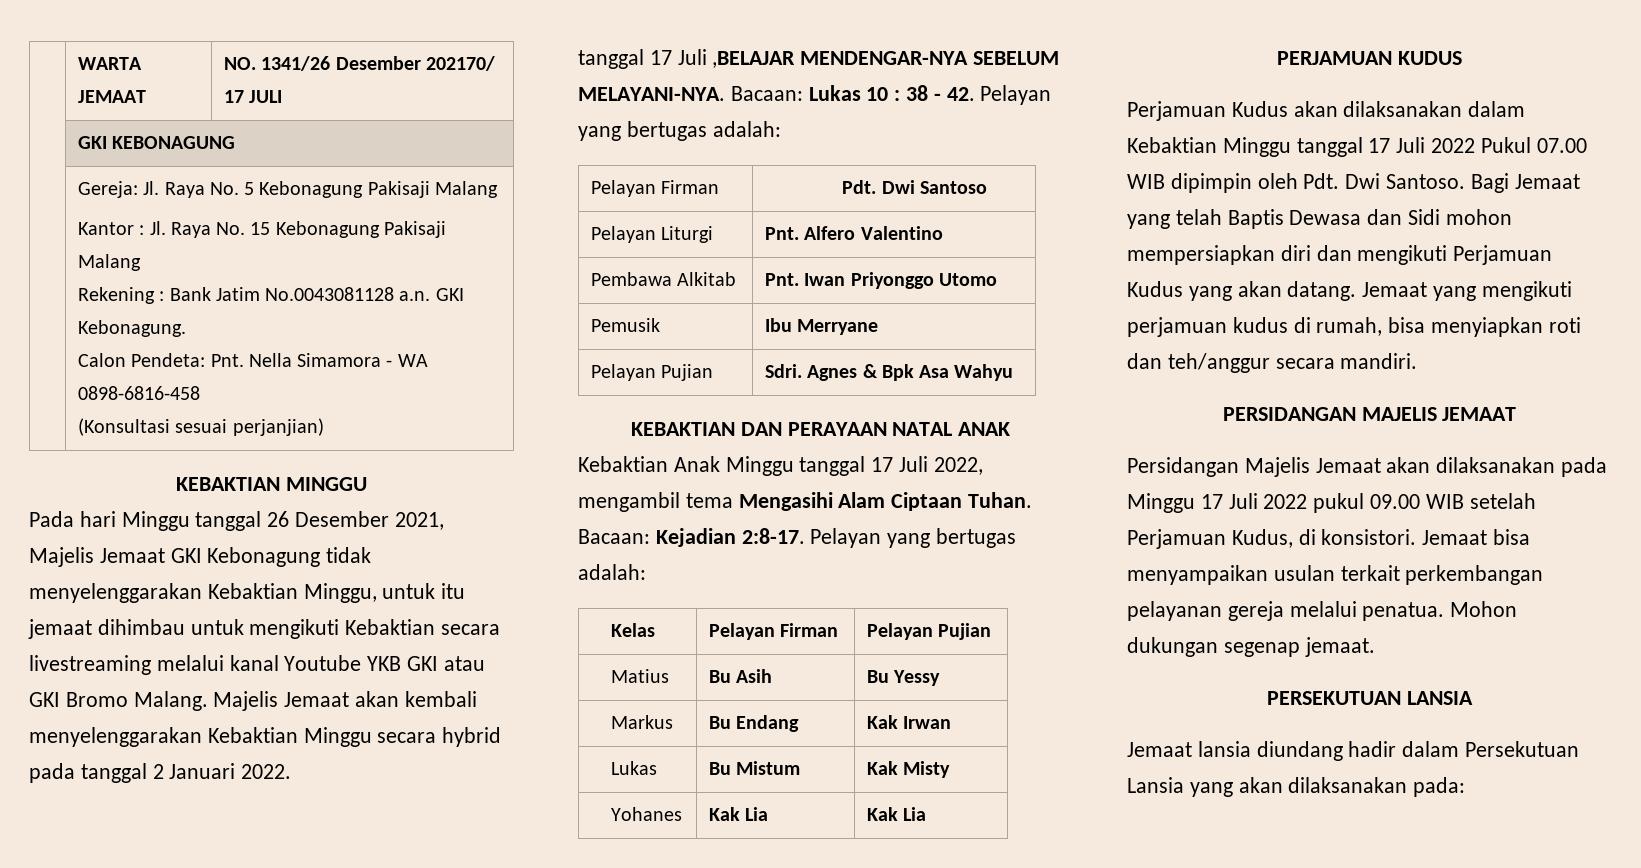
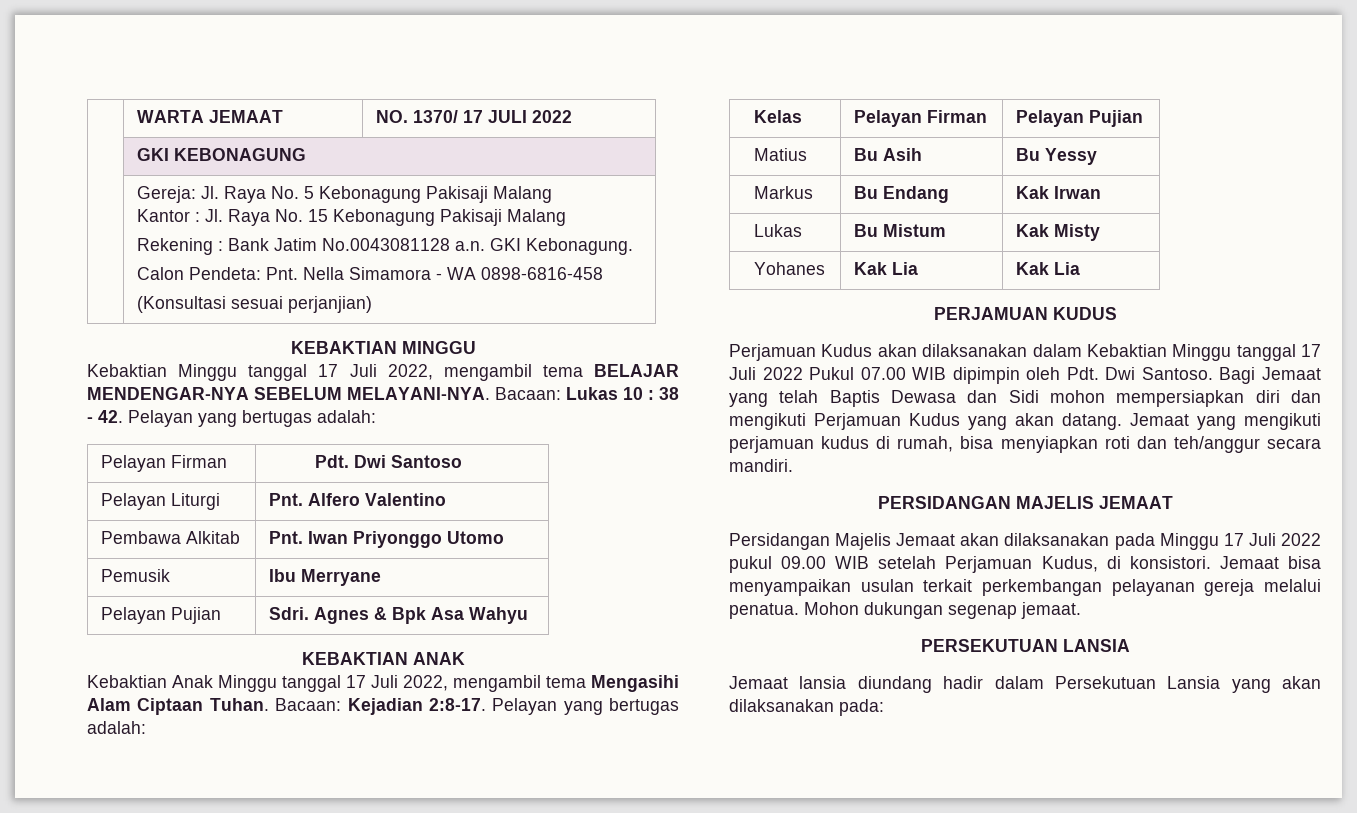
[261,56,495,71] 1341/26 Desember 202170/ -> [412,110,458,123] 1370/
(283, 96) none -> [531,110,572,123] 2022
[29,511,444,531] [29,547,372,567] [29,583,466,603] [28,619,501,639] [29,655,485,675] [29,691,477,711] [29,727,502,747] [29,763,292,783] [578,49,796,69] Pada hari Minggu tanggal 26 Desember 2021, Majelis Jemaat GKI Kebonagung tidak menyelenggarakan Kebaktian Minggu, untuk itu jemaat dihimbau untuk mengikuti Kebaktian secara livestreaming melalui kanal Youtube YKB GKI atau GKI Bromo Malang. Majelis Jemaat akan kembali menyelenggarakan Kebaktian Minggu secara hybrid pada tanggal 2 Januari 2022. // tanggal 17 Juli ,BELAJAR -> [87,364,679,381] Kebaktian Minggu tanggal 17 Juli 2022, mengambil tema BELAJAR
[740,422,953,436] DAN PERAYAAN NATAL -> (408, 658) none

